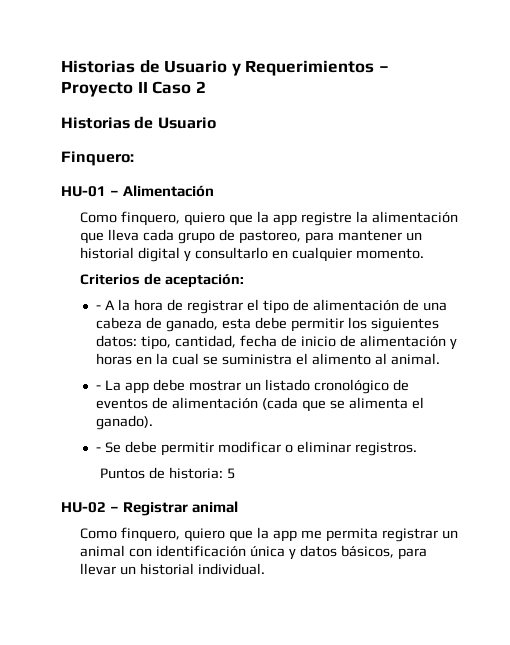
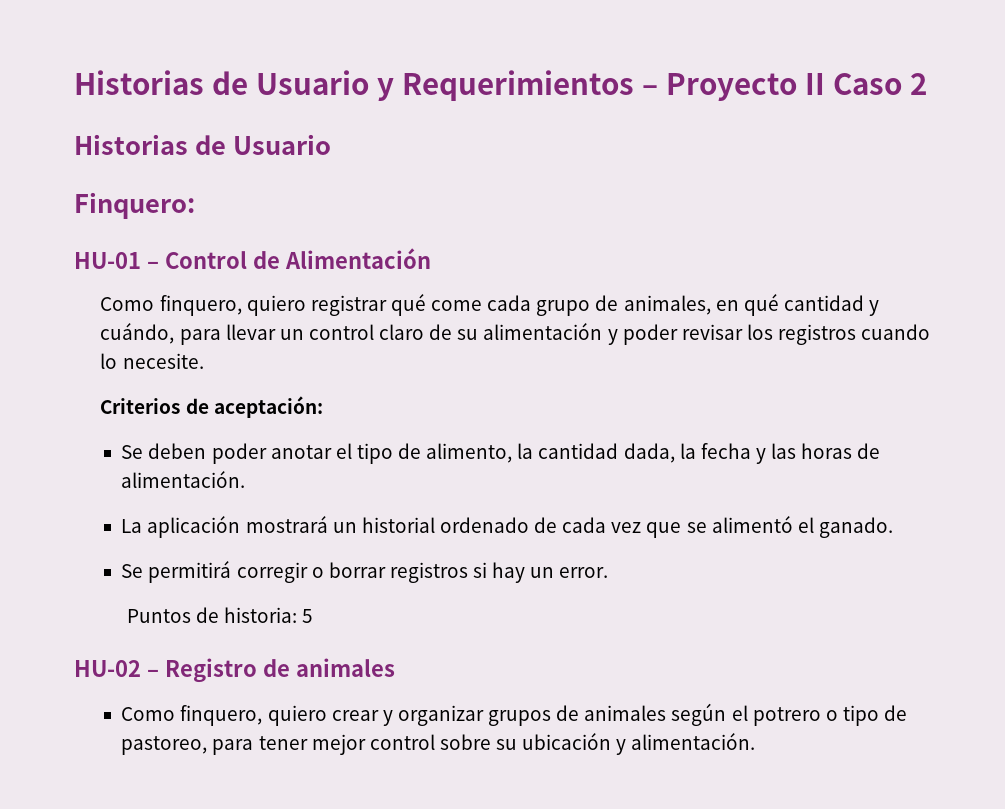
(120, 193) none -> [164,251,280,269] Control de
[229,211,458,226] [80,229,422,244] [80,247,424,262] [80,273,245,288] [96,299,447,314] [96,317,439,332] [96,335,457,350] [96,353,440,365] [96,379,409,394] [96,397,424,412] [96,415,154,430] [96,441,417,456] que la app registre la alimentación que lleva cada grupo de pastoreo, para mantener un historial digital y consultarlo en cualquier momento. // Criterios de aceptación: // - A la hora de registrar el tipo de alimentación de una cabeza de ganado, esta debe permitir los siguientes datos: tipo, cantidad, fecha de inicio de alimentación y horas en la cual se suministra el alimento al animal. // - La app debe mostrar un listado cronológico de eventos de alimentación (cada que se alimenta el ganado). // - Se debe permitir modificar o eliminar registros. -> [310,294,880,316] [100,323,931,345] [100,353,204,369] [100,396,323,418] [121,443,881,464] [121,471,246,488] [121,516,893,538] [121,561,609,583] registrar qué come cada grupo de animales, en qué cantidad y cuándo, para llevar un control claro de su alimentación y poder revisar los registros cuando lo necesite. // Criterios de aceptación: // Se deben poder anotar el tipo de alimento, la cantidad dada, la fecha y las horas de alimentación. // La aplicación mostrará un historial ordenado de cada vez que se alimentó el ganado. // Se permitirá corregir o borrar registros si hay un error.
[123,501,239,516] [80,527,458,542] [80,545,427,560] [80,563,266,575] Registrar animal // Como finquero, quiero que la app me permita registrar un animal con identificación única y datos básicos, para llevar un historial individual. -> [164,658,395,683] [121,703,908,726] [121,733,756,755] Registro de animales // Como finquero, quiero crear y organizar grupos de animales según el potrero o tipo de pastoreo, para tener mejor control sobre su ubicación y alimentación.

